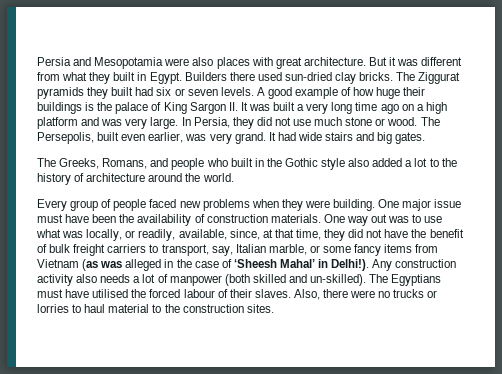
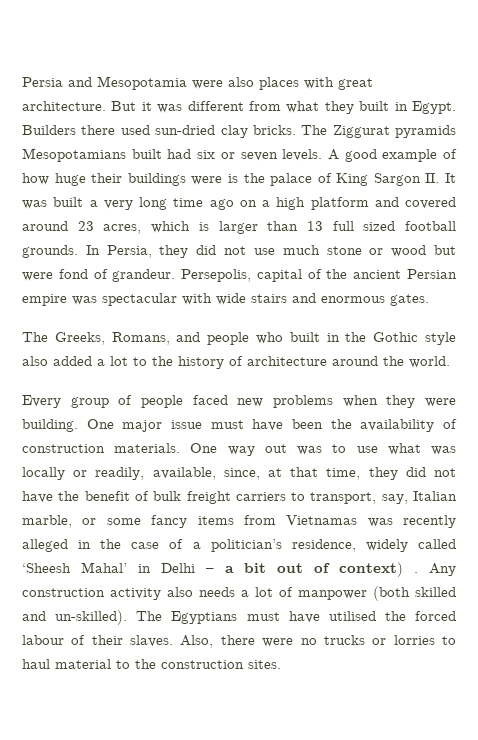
[87,87,109,99] they -> [22,148,126,162] Mesopotamians
(82, 108) none -> [191,176,223,185] were
[101,117,179,129] was very large. -> [405,197,456,209] [22,221,456,234] [22,245,78,258] covered around 23 acres, which is larger than 13 full sized football grounds.
[387,117,440,126] [37,132,296,144] wood. The Persepolis, built even earlier, was very grand. It had -> [391,245,456,257] [22,269,457,282] [22,293,212,306] wood but were fond of grandeur. Persepolis, capital of the ancient Persian empire was spectacular with
[377,132,393,144] big -> [321,296,385,303] enormous
[86,229,123,241] locally, -> [22,467,65,480] locally
[37,259,123,271] Vietnam (as was -> [286,515,456,528] Vietnamas was recently
[233,259,370,271] ‘Sheesh Mahal’ in Delhi!). -> [192,539,456,552] [22,562,418,577] a politician’s residence, widely called ‘Sheesh Mahal’ in Delhi – a bit out of context) .

